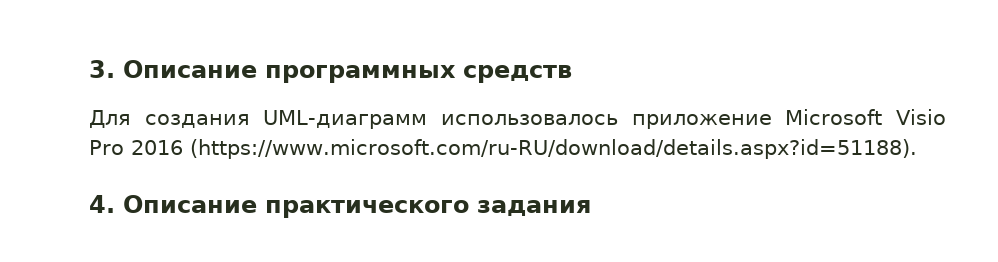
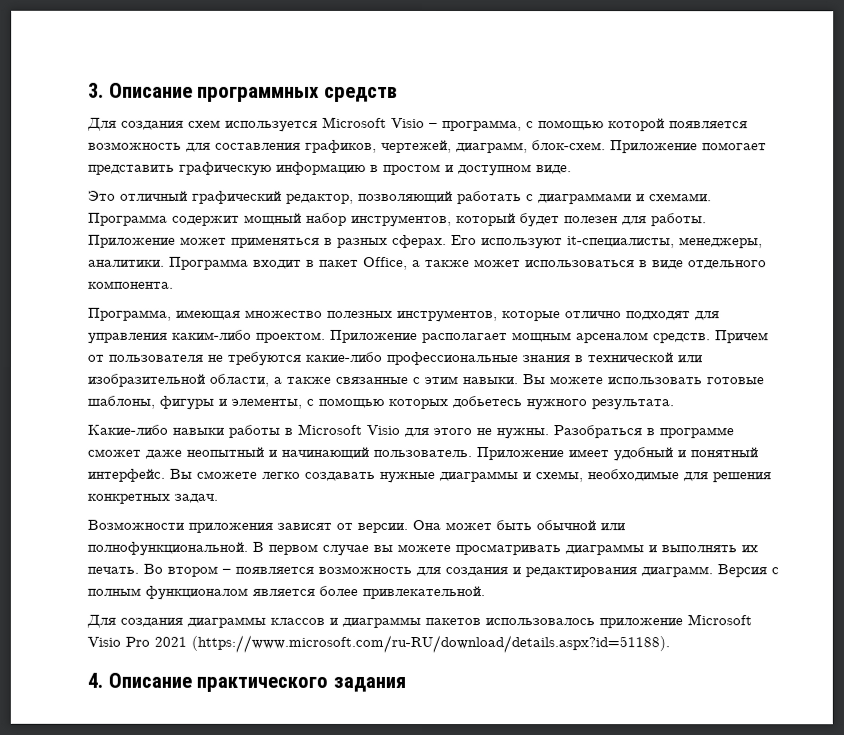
[263,110,428,129] UML-диаграмм -> [188,116,748,132] [88,139,767,154] [88,161,572,177] [88,190,712,205] [88,212,707,228] [88,234,763,250] [88,256,767,270] [88,280,174,289] [88,307,720,323] [88,329,769,344] [88,351,703,366] [87,373,764,387] [87,395,674,411] [87,423,734,440] [87,446,758,462] [87,468,771,484] [87,493,218,504] [87,519,625,533] [87,541,758,556] [87,563,779,578] [87,585,485,600] [86,614,481,628] схем используется Microsoft Visio – программа, с помощью которой появляется возможность для составления графиков, чертежей, диаграмм, блок-схем. Приложение помогает представить графическую информацию в простом и доступном виде. // Это отличный графический редактор, позволяющий работать с диаграммами и схемами. Программа содержит мощный набор инструментов, который будет полезен для работы. Приложение может применяться в разных сферах. Его используют it-специалисты, менеджеры, аналитики. Программа входит в пакет Office, а также может использоваться в виде отдельного компонента. // Программа, имеющая множество полезных инструментов, которые отлично подходят для управления каким-либо проектом. Приложение располагает мощным арсеналом средств. Причем от пользователя не требуются какие-либо профессиональные знания в технической или изобразительной области, а также связанные с этим навыки. Вы можете использовать готовые шаблоны, фигуры и элементы, с помощью которых добьетесь нужного результата. // Какие-либо навыки работы в Microsoft Visio для этого не нужны. Разобраться в программе сможет даже неопытный и начинающий пользователь. Приложение имеет удобный и понятный интерфейс. Вы сможете легко создавать нужные диаграммы и схемы, необходимые для решения конкретных задач. // Возможности приложения зависят от версии. Она может быть обычной или полнофункциональной. В первом случае вы можете просматривать диаграммы и выполнять их печать. Во втором – появляется возможность для создания и редактирования диаграмм. Версия с полным функционалом является более привлекательной. // Для создания диаграммы классов и диаграммы пакетов
[131,140,183,155] 2016 -> [154,636,187,647] 2021

